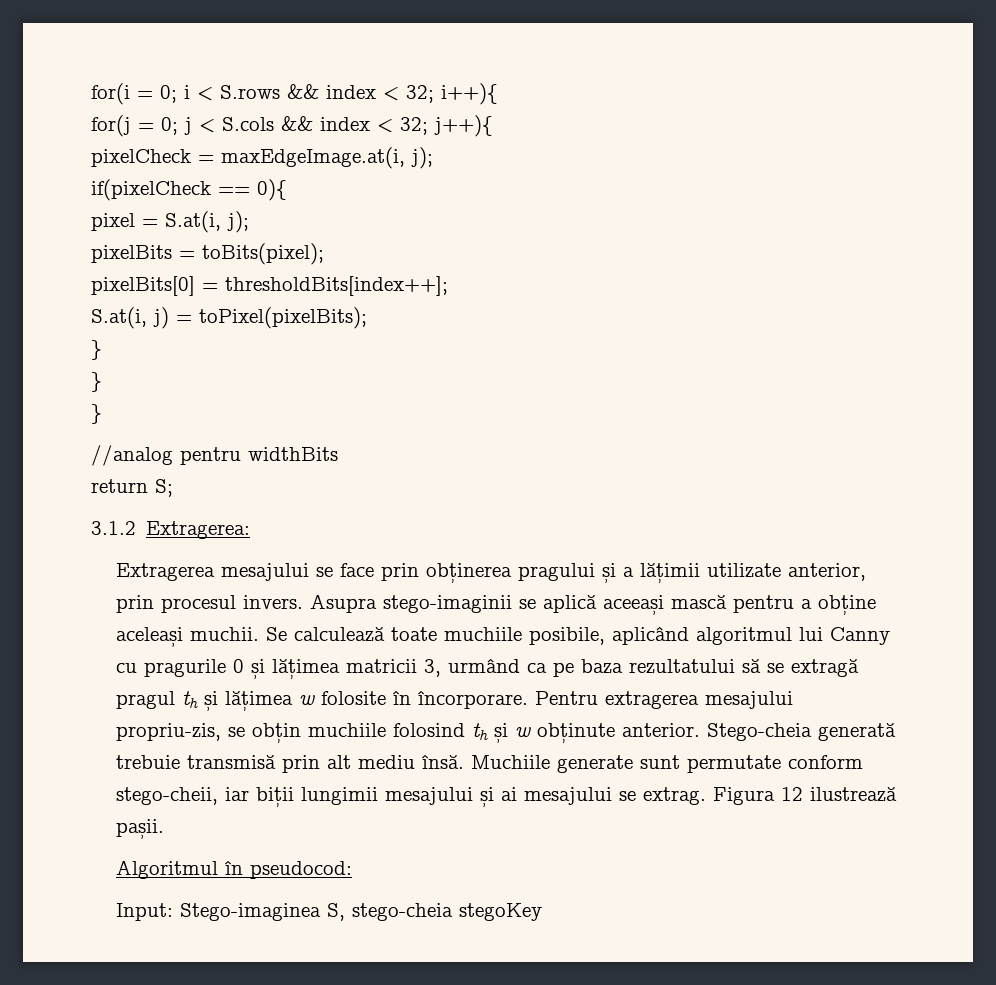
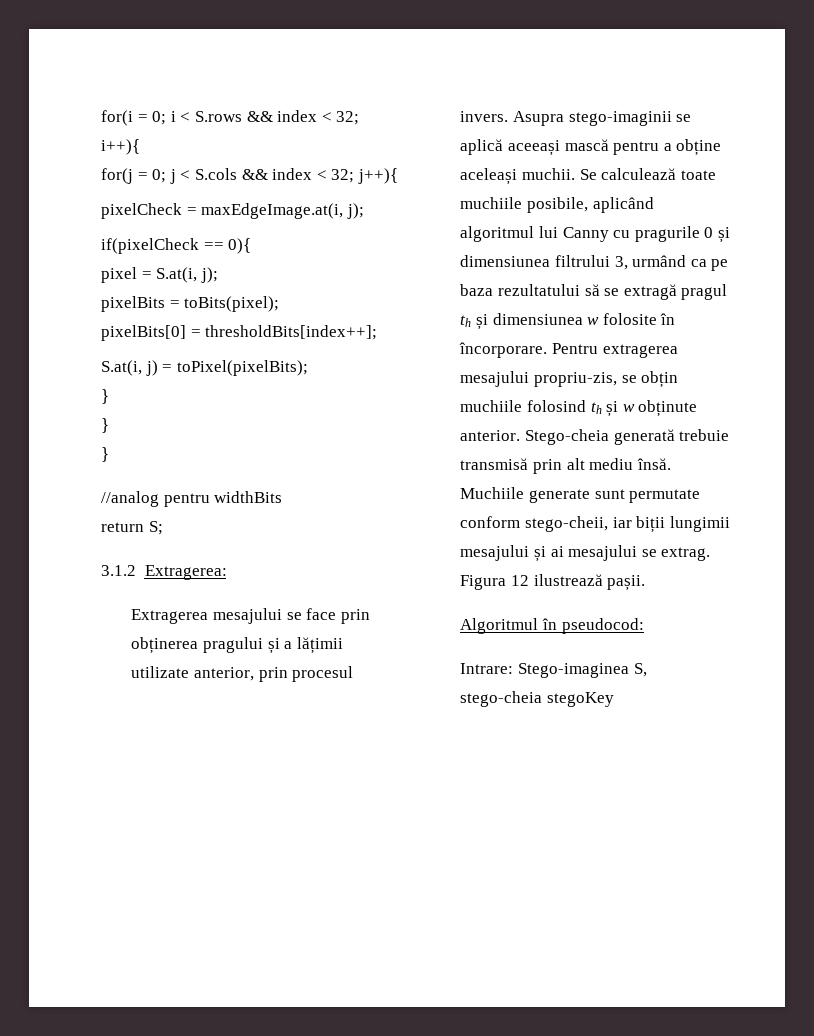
[272,659,418,679] lățimea matricii -> [460,255,610,267] dimensiunea filtrului
[225,691,294,711] lățimea -> [492,313,583,325] dimensiunea
[116,903,174,921] Input: -> [460,663,514,674] Intrare:

